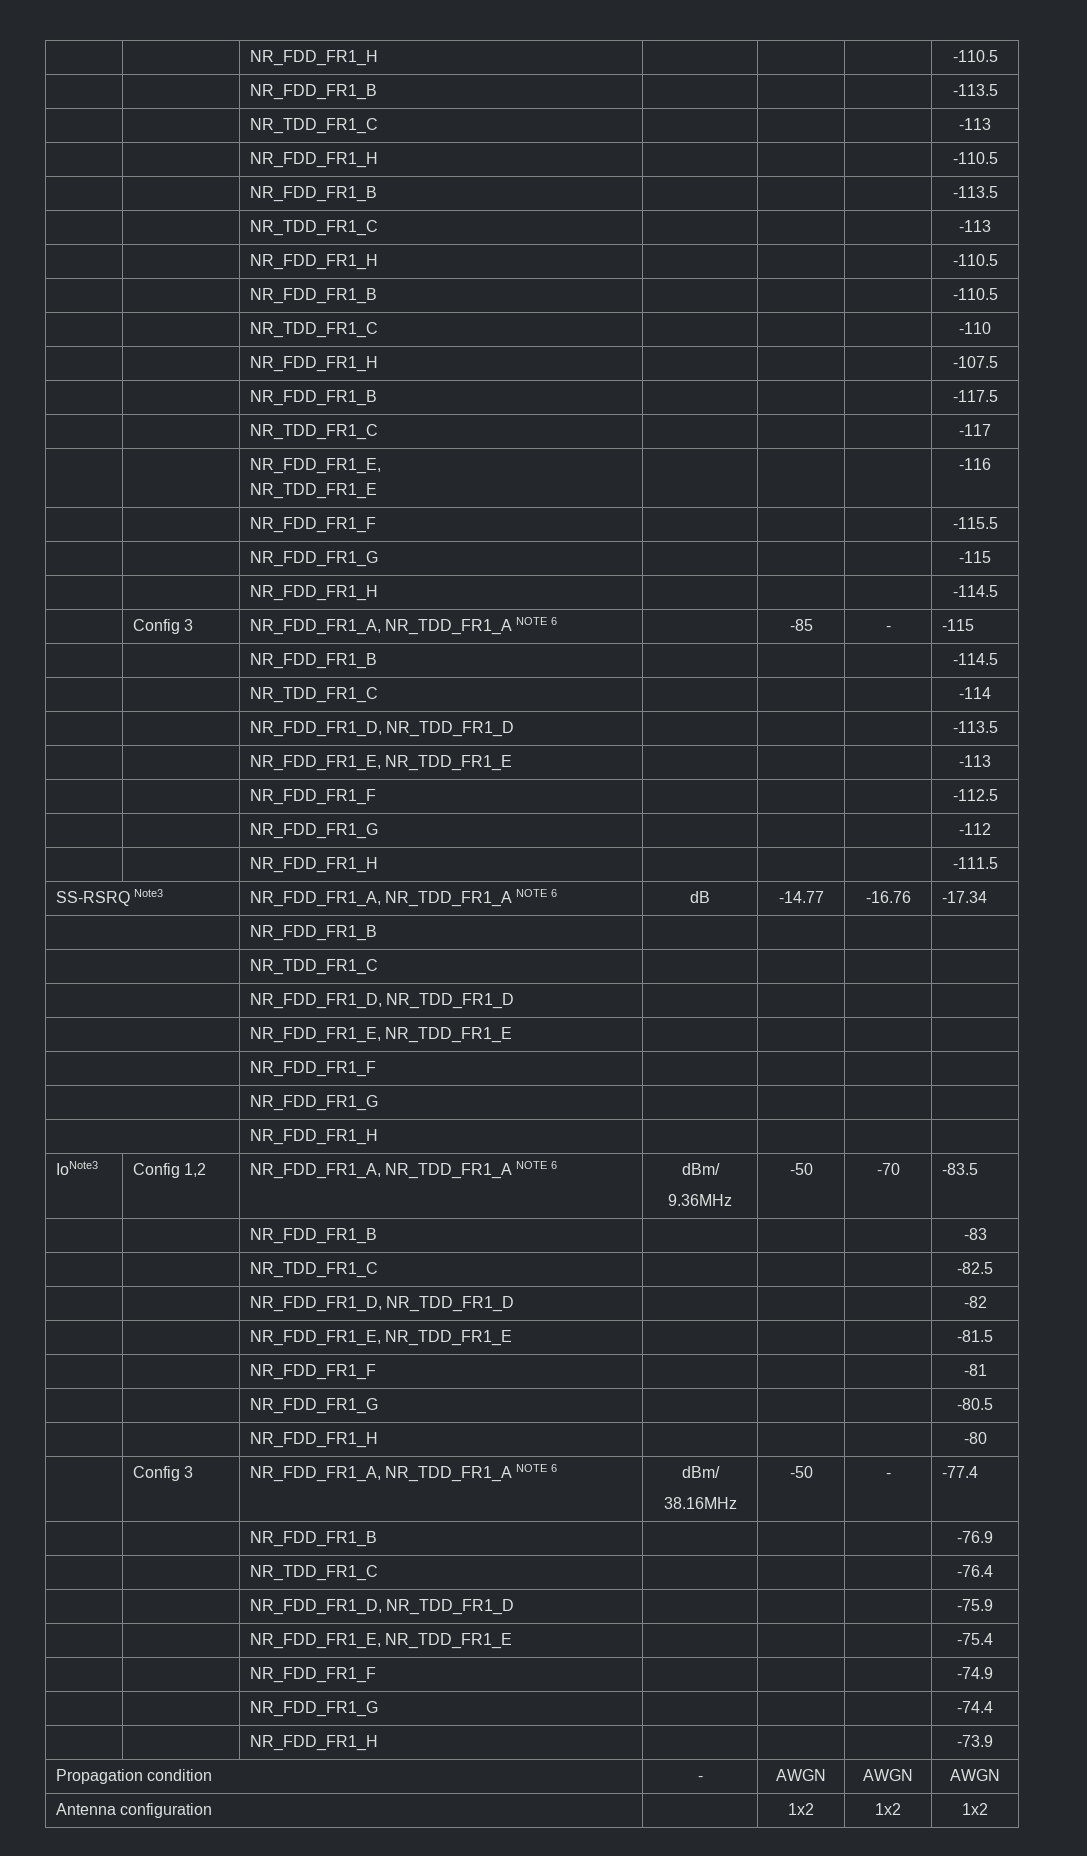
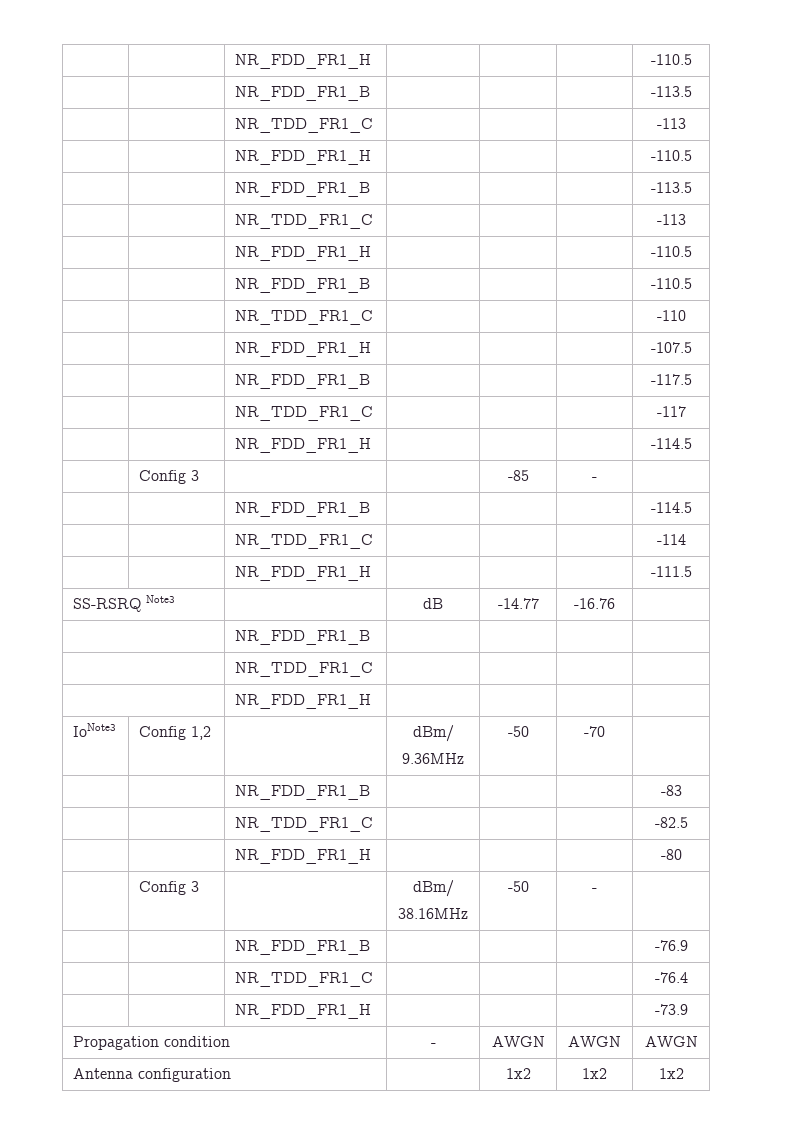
[249,458,381,474] [249,483,377,499] [959,458,991,470] [249,517,376,533] [952,517,998,529] [249,551,378,567] [959,551,991,563] // | | NR_FDD_FR1_E, // NR_TDD_FR1_E | | | | -116 // | | NR_FDD_FR1_F | | | | -115.5 // | | NR_FDD_FR1_G | | | | -115 -> (686, 411) none
[249,617,558,635] NR_FDD_FR1_A, NR_TDD_FR1_A NOTE 6 -> (200, 475) none
[941,619,974,631] -115 -> (597, 479) none
[249,721,514,737] [952,721,998,733] [249,755,512,771] [959,755,991,767] [249,789,376,805] [952,789,998,801] [249,823,378,839] [959,823,991,835] // | | NR_FDD_FR1_D, NR_TDD_FR1_D | | | | -113.5 // | | NR_FDD_FR1_E, NR_TDD_FR1_E | | | | -113 // | | NR_FDD_FR1_F | | | | -112.5 // | | NR_FDD_FR1_G | | | | -112 -> (686, 539) none
[249,889,558,907] NR_FDD_FR1_A, NR_TDD_FR1_A NOTE 6 -> (176, 599) none
[941,891,987,903] -17.34 -> (615, 603) none
[249,993,514,1009] [249,1027,512,1043] [249,1061,376,1077] [249,1095,378,1111] // | NR_FDD_FR1_D, NR_TDD_FR1_D | | | | // | NR_FDD_FR1_E, NR_TDD_FR1_E | | | | // | NR_FDD_FR1_F | | | | // | NR_FDD_FR1_G | | | | -> (374, 669) none
[249,1161,558,1179] NR_FDD_FR1_A, NR_TDD_FR1_A NOTE 6 -> (212, 733) none
[941,1163,978,1175] -83.5 -> (605, 731) none
[249,1296,514,1312] [963,1296,987,1308] [249,1330,512,1346] [957,1330,993,1342] [249,1364,376,1380] [963,1364,987,1376] [249,1398,378,1414] [957,1398,993,1410] // | | NR_FDD_FR1_D, NR_TDD_FR1_D | | | | -82 // | | NR_FDD_FR1_E, NR_TDD_FR1_E | | | | -81.5 // | | NR_FDD_FR1_F | | | | -81 // | | NR_FDD_FR1_G | | | | -80.5 -> (688, 822) none
[249,1464,558,1482] NR_FDD_FR1_A, NR_TDD_FR1_A NOTE 6 -> (200, 886) none
[941,1466,978,1478] -77.4 -> (597, 890) none
[249,1599,514,1615] [957,1599,993,1611] [249,1633,512,1649] [957,1633,993,1645] [249,1667,376,1683] [957,1667,993,1679] [249,1701,378,1717] [957,1701,993,1713] // | | NR_FDD_FR1_D, NR_TDD_FR1_D | | | | -75.9 // | | NR_FDD_FR1_E, NR_TDD_FR1_E | | | | -75.4 // | | NR_FDD_FR1_F | | | | -74.9 // | | NR_FDD_FR1_G | | | | -74.4 -> (688, 977) none

